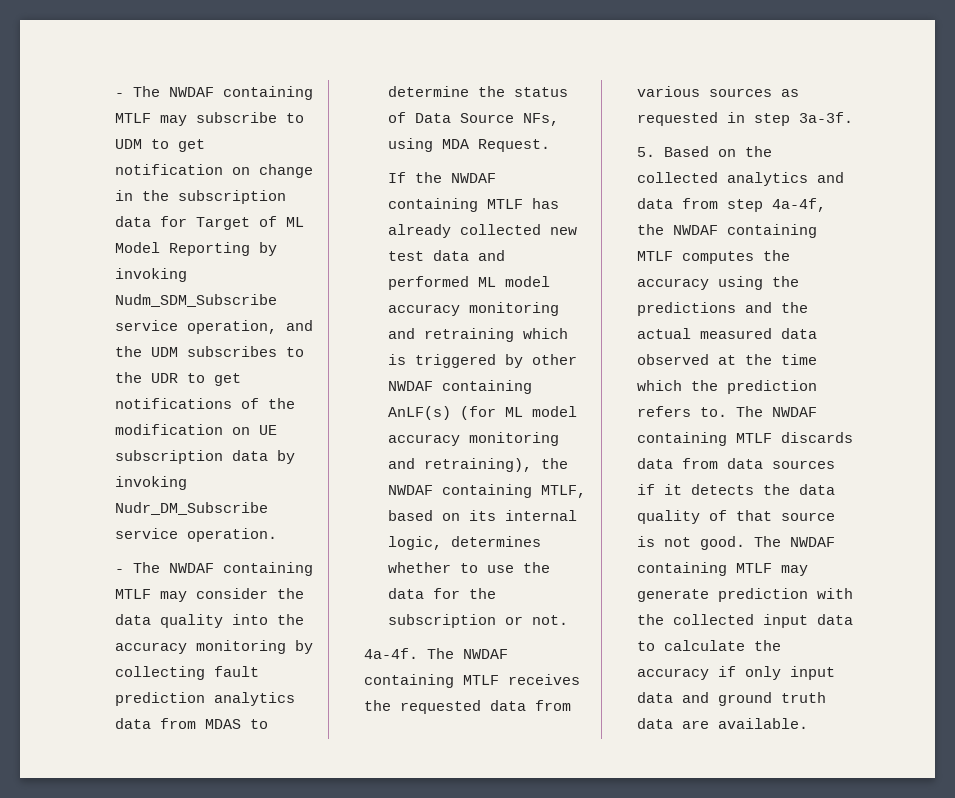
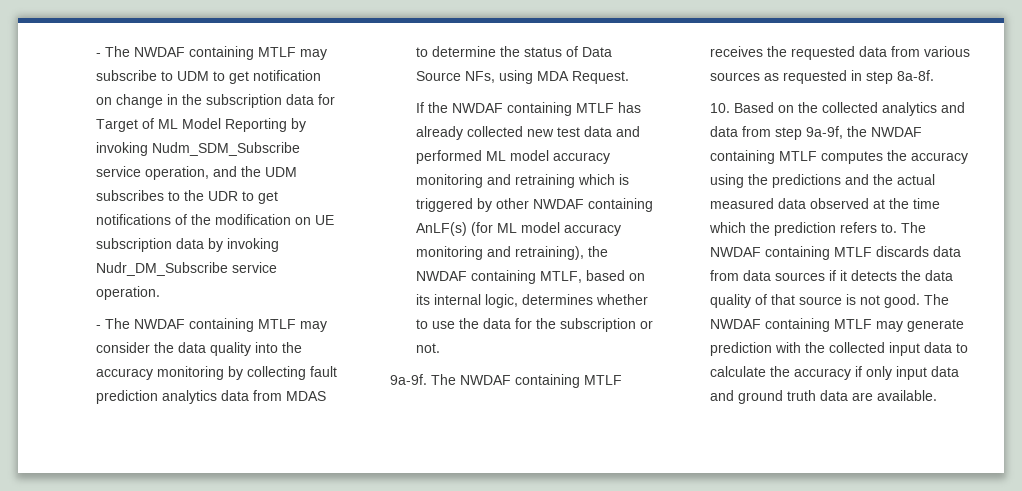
[363,648,418,659] 4a-4f. -> [390,374,428,385] 9a-9f.
[798,112,853,123] [636,147,655,157] 3a-3f. // 5. -> [897,70,935,81] [710,103,731,113] 8a-8f. // 10.
[771,198,826,212] 4a-4f, -> [806,126,844,139] 9a-9f,

